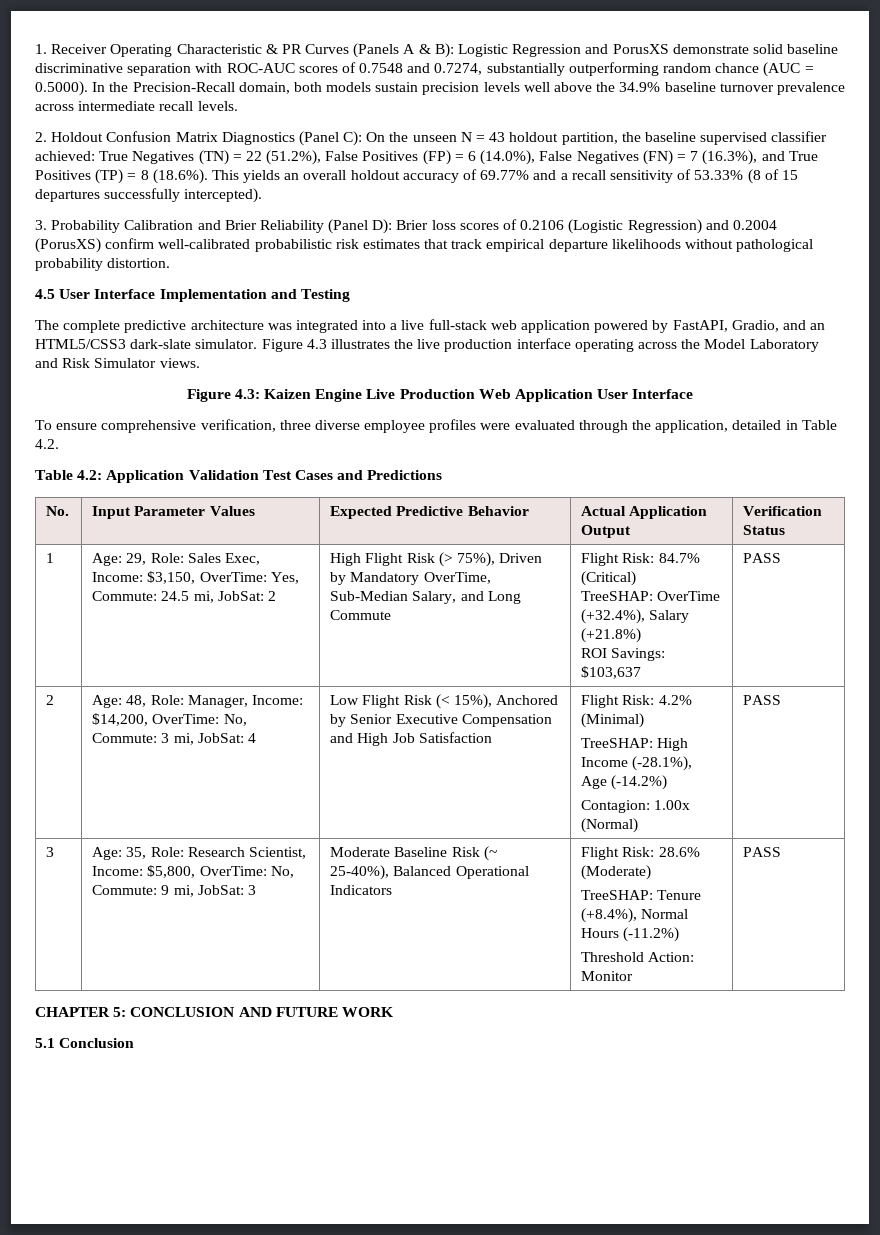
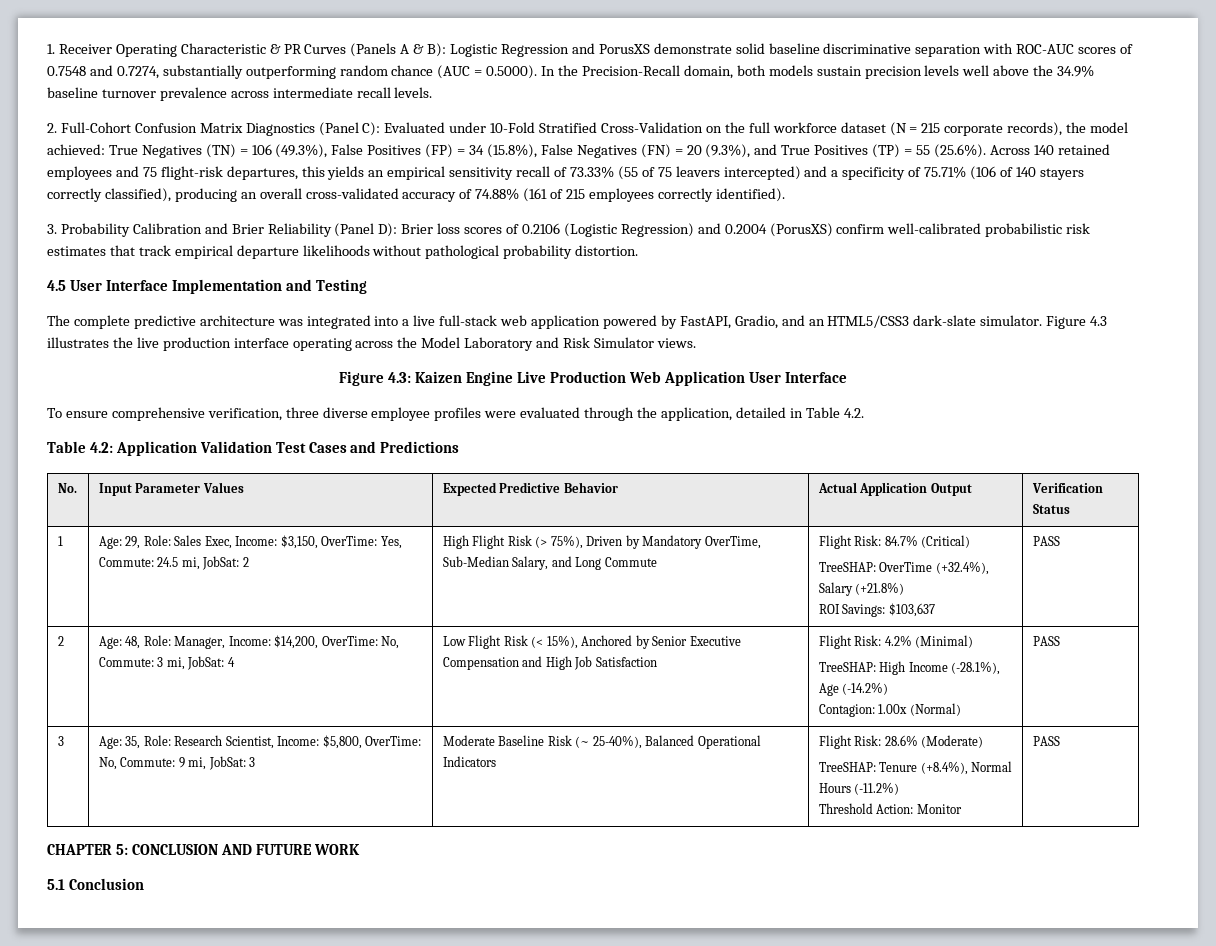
[51,132,104,142] Holdout -> [60,122,131,133] Full-Cohort
[366,131,828,145] On the unseen N = 43 holdout partition, the baseline supervised classifier -> [384,122,1129,136] Evaluated under 10-Fold Stratified Cross-Validation on the full workforce dataset (N = 215 corporate records), the model
[245,150,322,165] 22 (51.2%), -> [251,144,328,158] 106 (49.3%),
[468,150,536,165] 6 (14.0%), -> [469,144,537,158] 34 (15.8%),
[690,150,758,165] 7 (16.3%), -> [686,144,751,158] 20 (9.3%),
[140,169,798,184] [35,188,263,203] 8 (18.6%). This yields an overall holdout accuracy of 69.77% and a recall sensitivity of 53.33% (8 of 15 departures successfully intercepted). -> [915,144,1110,158] [47,166,1084,180] [47,188,785,202] 55 (25.6%). Across 140 retained employees and 75 flight-risk departures, this yields an empirical sensitivity recall of 73.33% (55 of 75 leavers intercepted) and a specificity of 75.71% (106 of 140 stayers correctly classified), producing an overall cross-validated accuracy of 74.88% (161 of 215 employees correctly identified).

